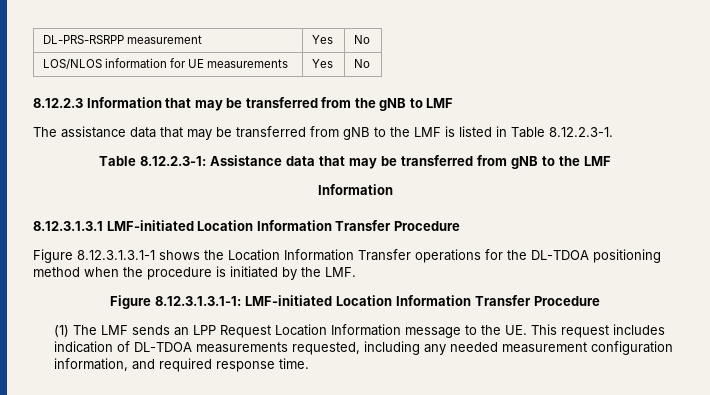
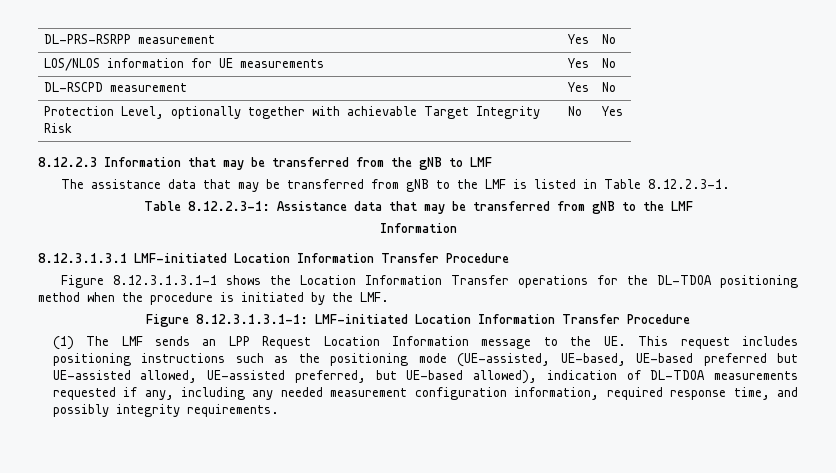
(370, 63) none -> [44,82,188,92] [568,82,590,92] [602,82,617,92] [44,106,541,119] [44,123,73,133] [568,106,583,116] [602,106,624,116] // DL-RSCPD measurement | Yes | No // Protection Level, optionally together with achievable Target Integrity Risk | No | Yes
(665, 329) none -> [52,353,798,367] [52,370,538,384] positioning instructions such as the positioning mode (UE-assisted, UE-based, UE-based preferred but UE-assisted allowed, UE-assisted preferred, but UE-based allowed),
[291,342,360,355] requested, -> [52,387,174,400] requested if any,
[131,359,155,370] and -> (600, 393) none
[278,358,309,369] time. -> [733,387,798,400] [52,404,279,417] time, and possibly integrity requirements.

